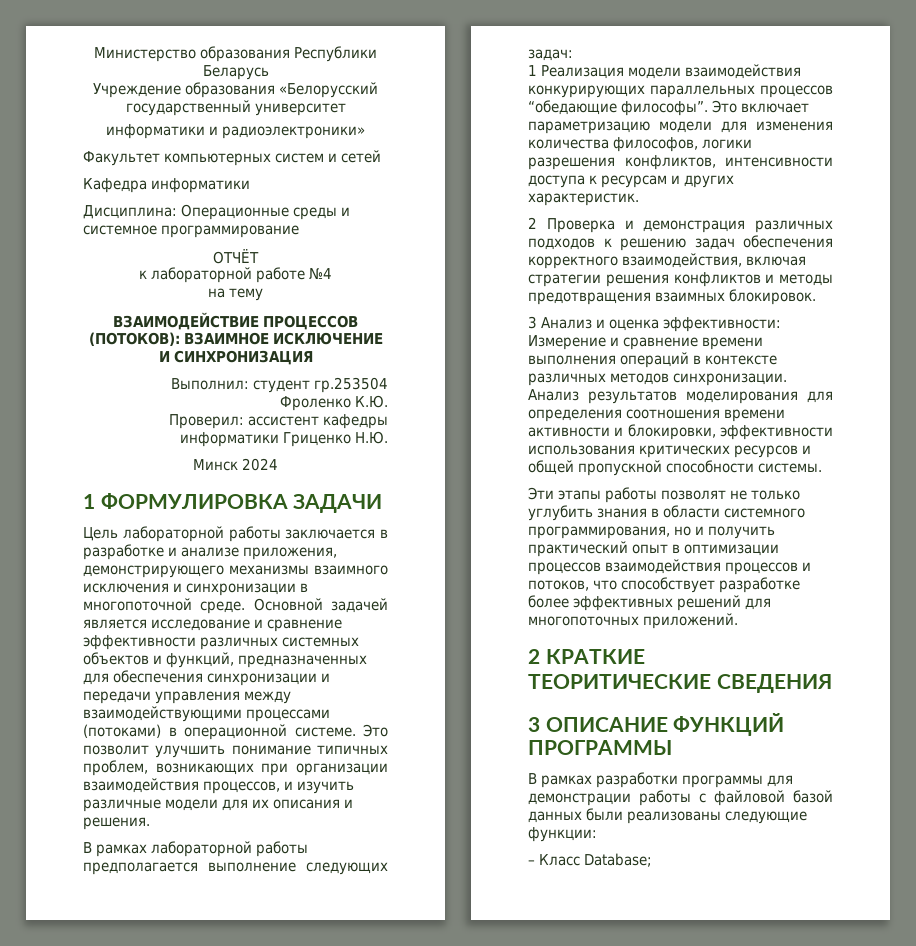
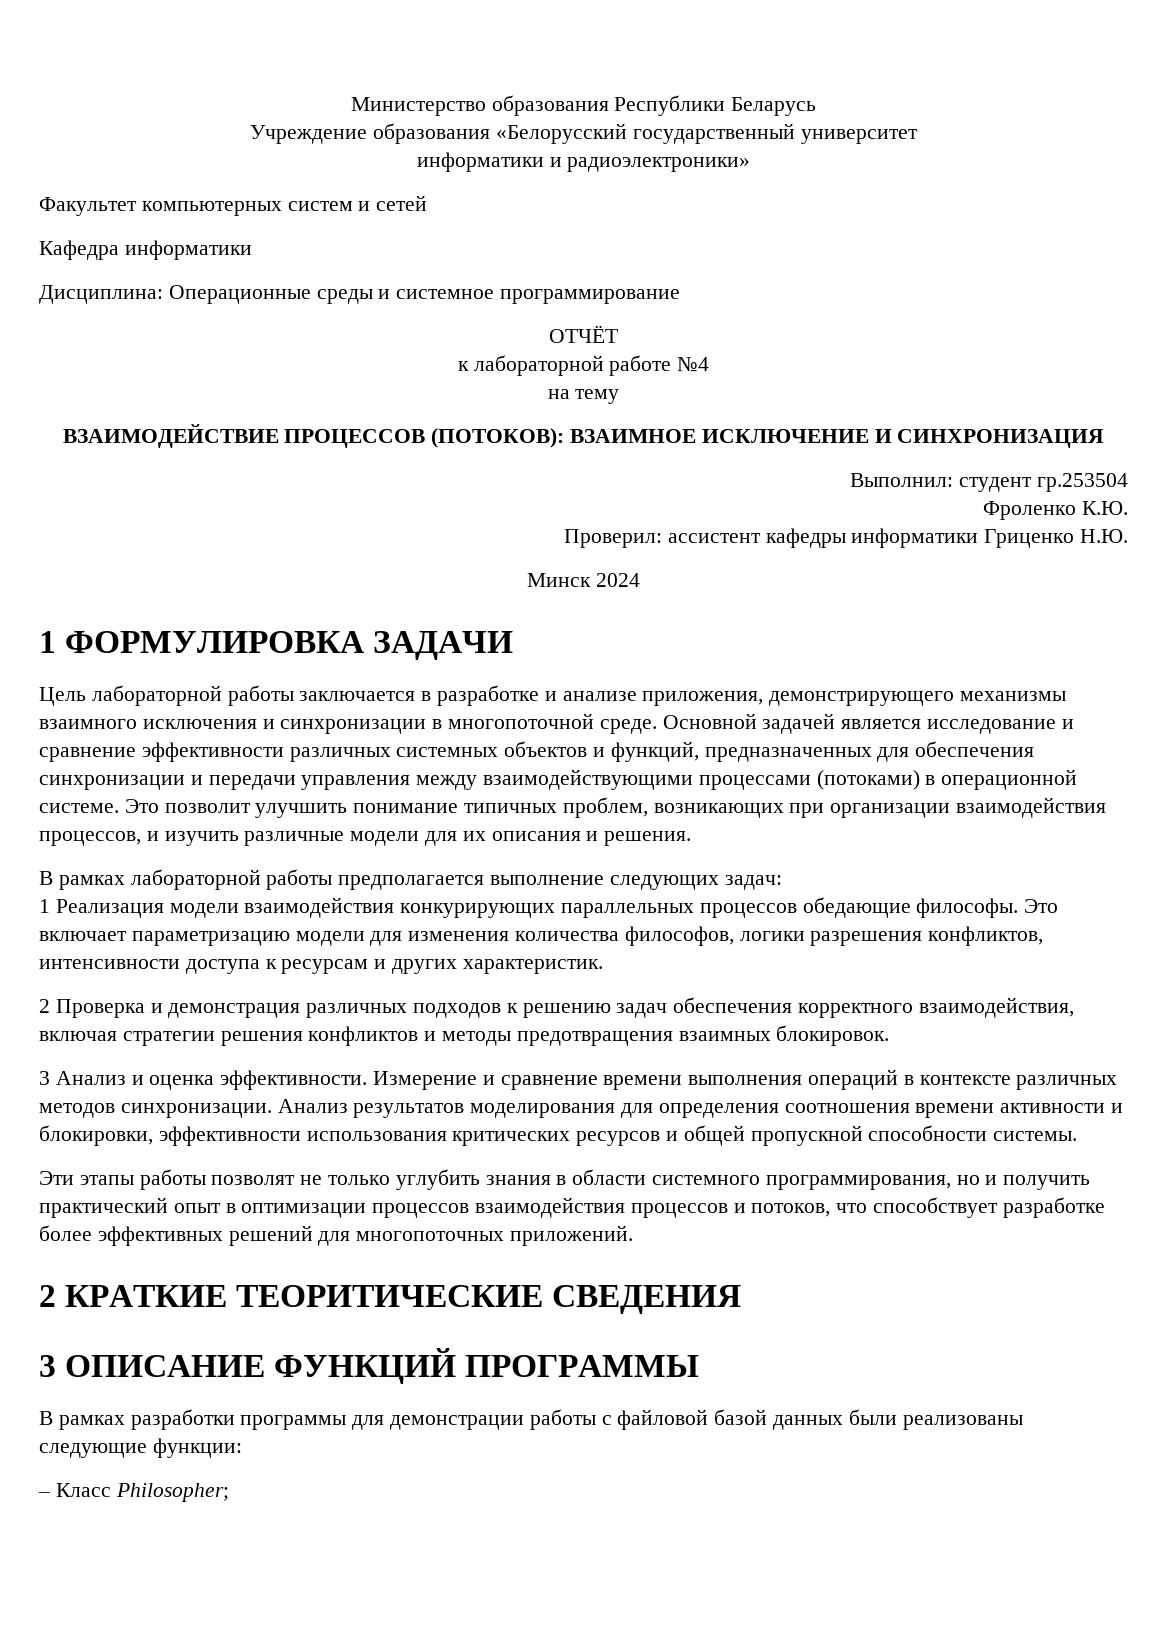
[528,100,708,116] “обедающие философы”. -> [802,897,1019,918] обедающие философы.
[663,317,781,332] эффективности: -> [220,1070,368,1090] эффективности.
[584,853,652,867] Database; -> [115,1483,229,1502] Philosopher;

